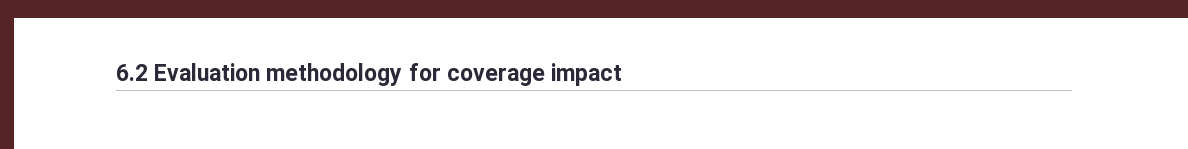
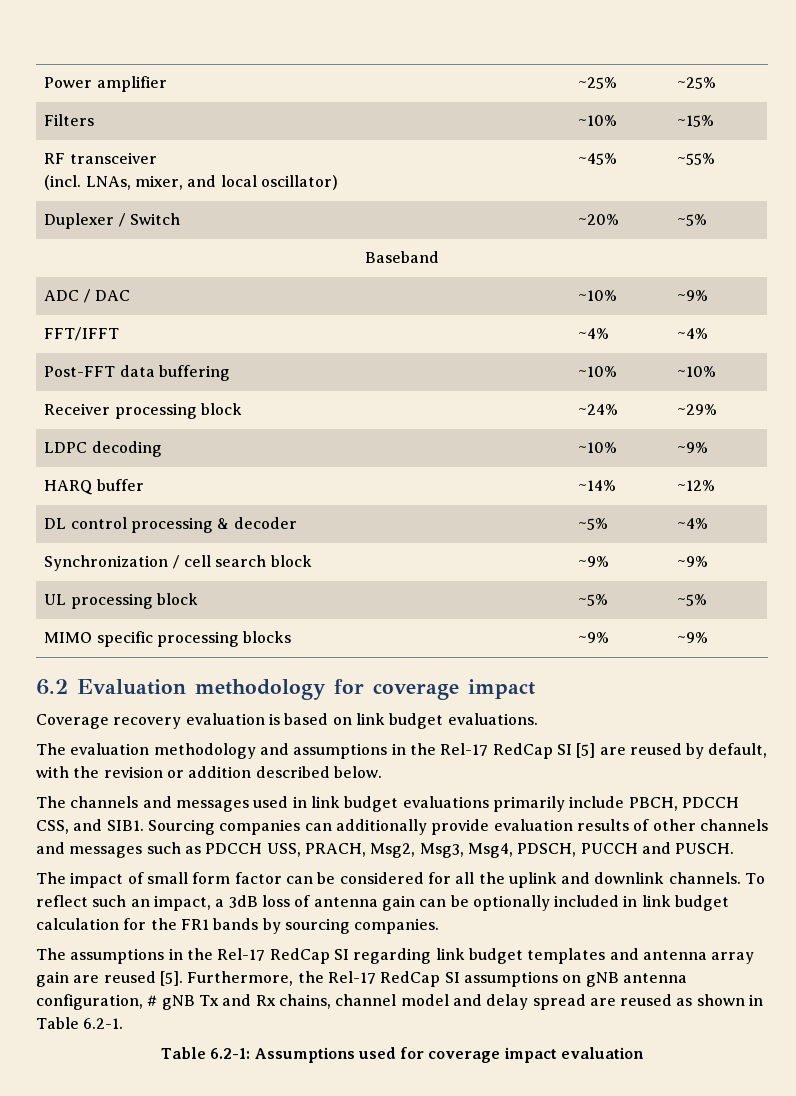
(116, 72) none -> [44,76,167,92] [578,77,618,89] [677,77,717,89] [44,114,95,126] [578,115,618,126] [677,115,715,127] [44,152,157,164] [44,175,339,190] [578,153,618,165] [677,153,716,165] [44,213,181,229] [578,214,620,225] [677,214,708,226] [365,251,439,263] [44,289,131,303] [578,290,618,301] [677,290,709,301] [44,327,120,341] [578,328,610,339] [677,328,709,339] [44,365,231,381] [578,366,618,377] [677,366,717,377] [44,403,243,419] [578,404,619,415] [677,404,718,415] [44,441,162,457] [578,442,618,453] [677,442,709,453] [44,479,144,495] [578,480,617,491] [677,480,716,491] [44,517,297,533] [578,518,609,530] [677,518,709,529] [44,555,312,571] [578,556,610,567] [677,556,709,567] [44,593,199,609] [578,594,609,606] [677,594,708,606] [44,631,292,647] [578,632,610,643] [677,632,709,643] Power amplifier | ~25% | ~25% // Filters | ~10% | ~15% // RF transceiver // (incl. LNAs, mixer, and local oscillator) | ~45% | ~55% // Duplexer / Switch | ~20% | ~5% // Baseband // ADC / DAC | ~10% | ~9% // FFT/IFFT | ~4% | ~4% // Post-FFT data buffering | ~10% | ~10% // Receiver processing block | ~24% | ~29% // LDPC decoding | ~10% | ~9% // HARQ buffer | ~14% | ~12% // DL control processing & decoder | ~5% | ~4% // Synchronization / cell search block | ~9% | ~9% // UL processing block | ~5% | ~5% // MIMO specific processing blocks | ~9% | ~9% //
(623, 74) none -> [36,713,538,729] [36,743,768,759] [36,766,382,778] [36,796,739,812] [36,819,768,835] [36,842,735,858] [36,872,766,888] [36,895,730,911] [36,918,440,934] [36,948,755,964] [36,971,687,987] [36,994,764,1010] [36,1017,124,1029] [160,1047,645,1063] // Coverage recovery evaluation is based on link budget evaluations. // The evaluation methodology and assumptions in the Rel-17 RedCap SI [5] are reused by default, with the revision or addition described below. // The channels and messages used in link budget evaluations primarily include PBCH, PDCCH CSS, and SIB1. Sourcing companies can additionally provide evaluation results of other channels and messages such as PDCCH USS, PRACH, Msg2, Msg3, Msg4, PDSCH, PUCCH and PUSCH. // The impact of small form factor can be considered for all the uplink and downlink channels. To reflect such an impact, a 3dB loss of antenna gain can be optionally included in link budget calculation for the FR1 bands by sourcing companies. // The assumptions in the Rel-17 RedCap SI regarding link budget templates and antenna array gain are reused [5]. Furthermore, the Rel-17 RedCap SI assumptions on gNB antenna configuration, # gNB Tx and Rx chains, channel model and delay spread are reused as shown in Table 6.2-1. // Table 6.2-1: Assumptions used for coverage impact evaluation

